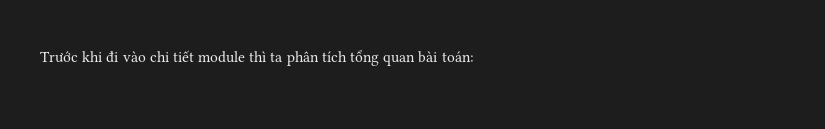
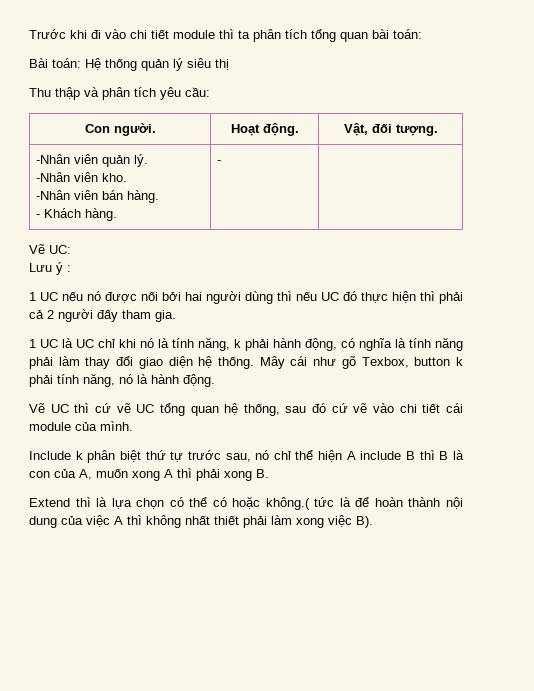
(474, 56) none -> [29,58,229,71] [29,87,210,100] [84,123,156,136] [230,123,299,136] [343,123,438,136] [35,154,148,167] [35,172,127,182] [35,190,159,203] [35,208,117,221] [216,160,221,164] [29,244,71,254] [29,262,71,275] [29,291,463,304] [29,309,176,322] [29,337,463,351] [29,356,464,369] [29,373,215,387] [29,403,463,416] [29,421,133,431] [29,450,464,463] [29,468,269,481] [29,496,464,510] [29,515,373,528] // Bài toán: Hệ thống quản lý siêu thị // Thu thập và phân tích yêu cầu: // Con người. | Hoạt động. | Vật, đối tượng. // -Nhân viên quản lý. // -Nhân viên kho. // -Nhân viên bán hàng. // - Khách hàng. | - | // Vẽ UC: // Lưu ý : // 1 UC nếu nó được nối bởi hai người dùng thì nếu UC đó thực hiện thì phải cả 2 người đấy tham gia. // 1 UC là UC chỉ khi nó là tính năng, k phải hành động, có nghĩa là tính năng phải làm thay đổi giao diện hệ thống. Mây cái như gõ Texbox, button k phải tính năng, nó là hành động. // Vẽ UC thì cứ vẽ UC tổng quan hệ thống, sau đó cứ vẽ vào chi tiết cái module của mình. // Include k phân biệt thứ tự trước sau, nó chỉ thể hiện A include B thì B là con của A, muốn xong A thì phải xong B. // Extend thì là lựa chọn có thể có hoặc không.( tức là để hoàn thành nội dung của việc A thì không nhất thiết phải làm xong việc B).

